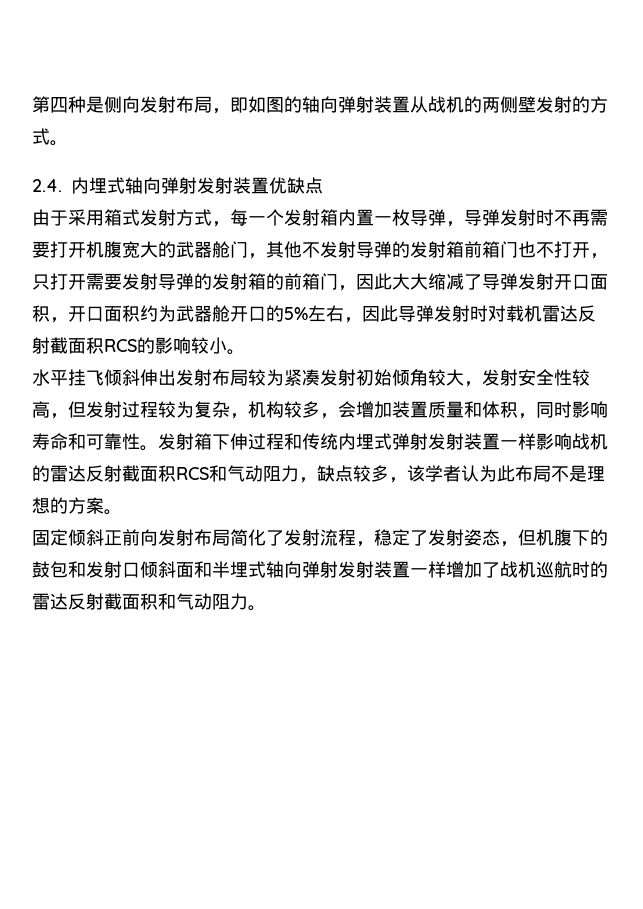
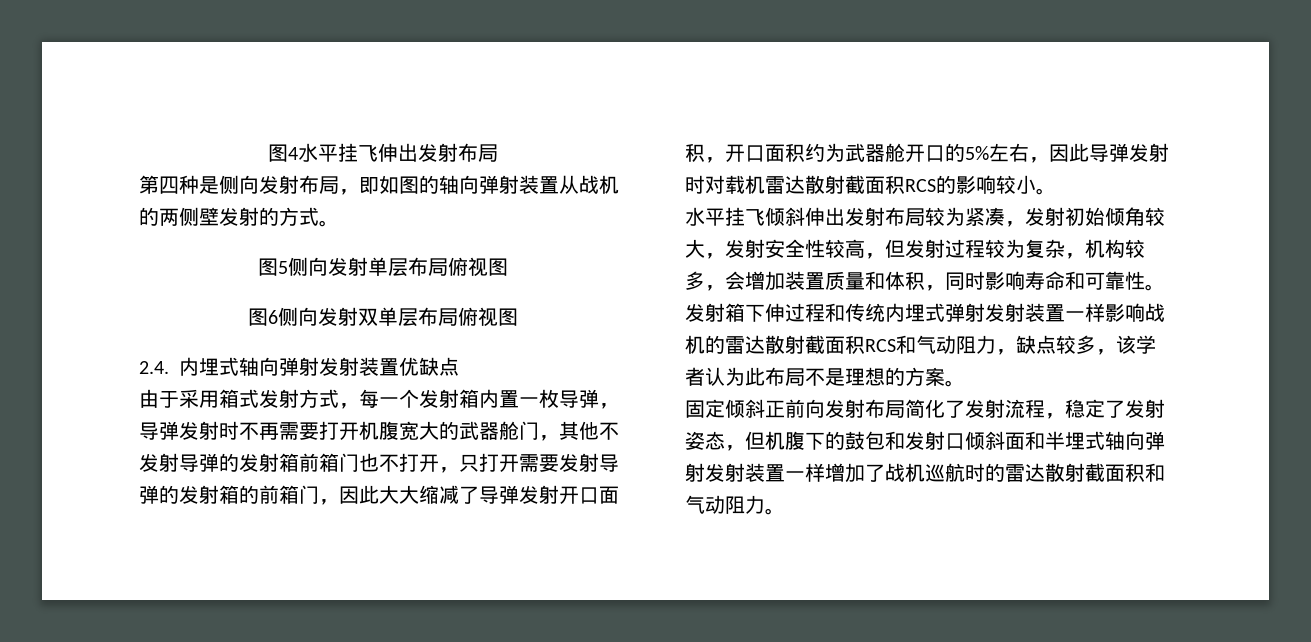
(32, 104) none -> [267,143,498,162] 图4水平挂飞伸出发射布局 //
(68, 143) none -> [257,257,508,277] [247,307,518,327] // 图5侧向发射单层布局俯视图 // 图6侧向发射双单层布局俯视图
[578,305,596,322] 反 -> [805,175,825,194] 散
(320, 377) none -> [1005,221,1025,227] ，
[86,465,104,482] 反 -> [765,335,785,354] 散
[68,593,86,610] 反 -> [1045,463,1065,482] 散

